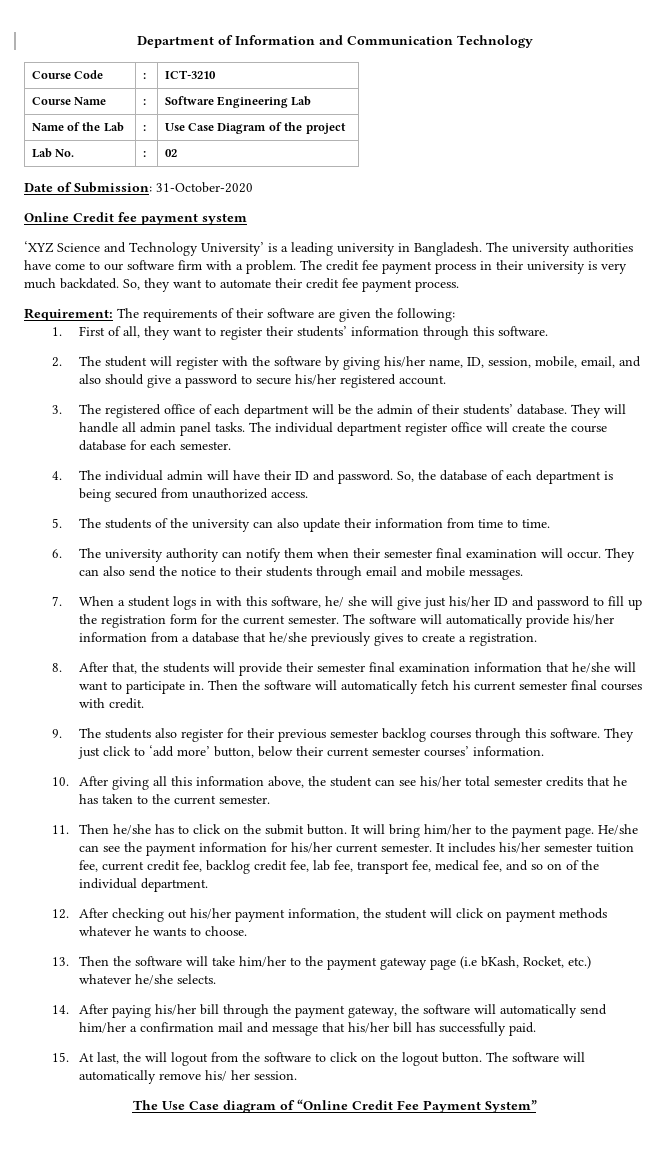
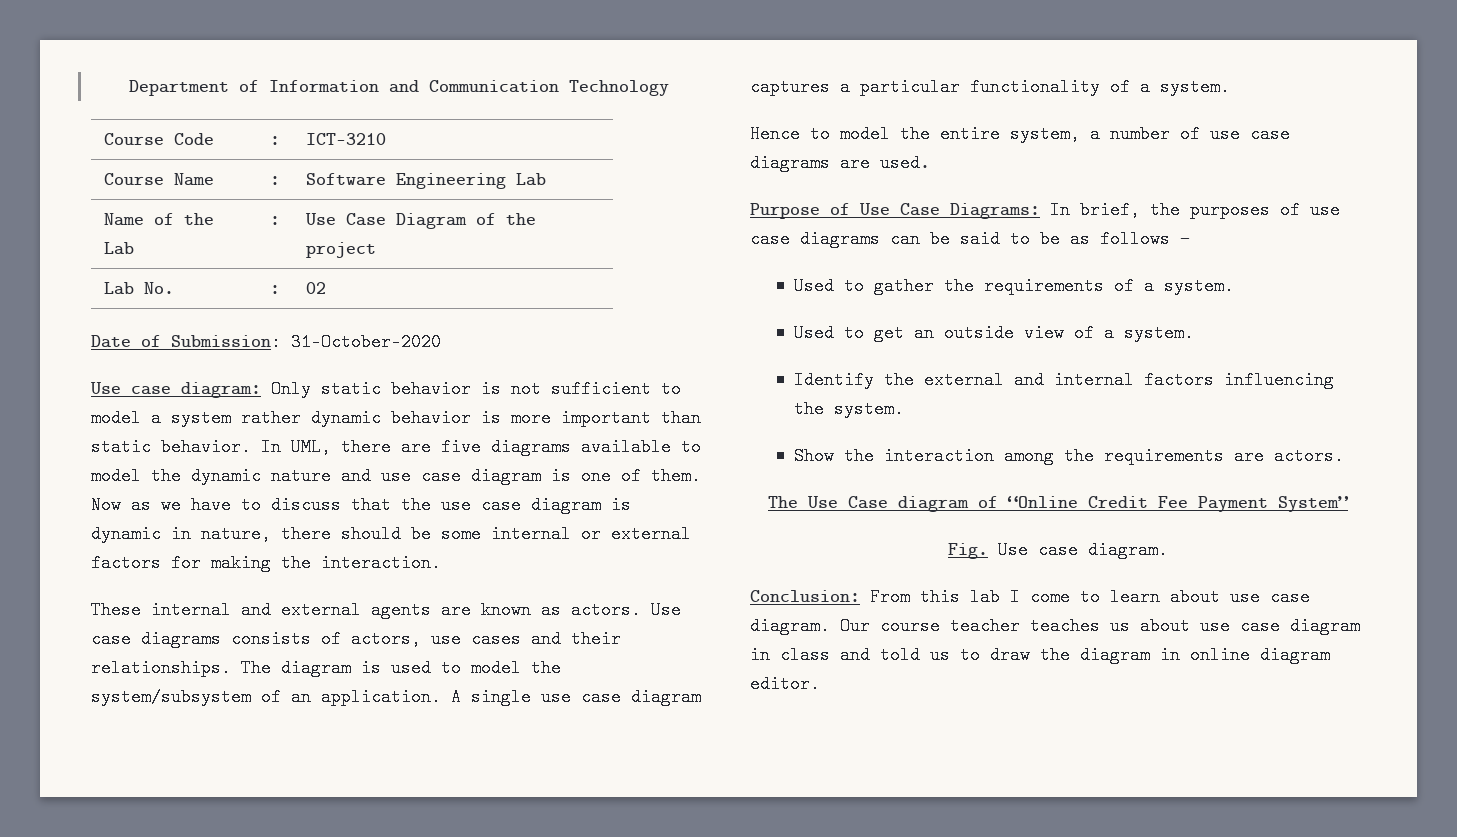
[24,212,247,225] [24,241,633,256] [24,260,627,274] [24,278,459,292] [24,308,455,322] [51,326,549,340] [51,356,642,370] [79,374,447,388] [51,404,627,418] [79,422,608,436] [79,440,232,451] [51,470,614,484] [79,488,309,502] [51,518,551,532] [51,548,636,562] [79,566,524,580] [51,596,643,610] [79,614,615,628] [79,632,538,646] [51,662,637,676] [79,680,643,694] [79,698,145,709] [51,728,635,742] [78,745,545,759] [51,776,628,790] [79,794,271,805] [51,824,639,838] [79,842,635,856] [79,860,600,874] [79,878,209,892] [51,908,608,922] [79,926,248,936] [51,956,592,970] [79,974,217,985] [51,1004,608,1018] [79,1022,537,1036] [51,1052,586,1066] [79,1070,298,1084] Online Credit fee payment system // ‘XYZ Science and Technology University’ is a leading university in Bangladesh. The university authorities have come to our software firm with a problem. The credit fee payment process in their university is very much backdated. So, they want to automate their credit fee payment process. // Requirement: The requirements of their software are given the following: // 1. First of all, they want to register their students’ information through this software. // 2. The student will register with the software by giving his/her name, ID, session, mobile, email, and also should give a password to secure his/her registered account. // 3. The registered office of each department will be the admin of their students’ database. They will handle all admin panel tasks. The individual department register office will create the course database for each semester. // 4. The individual admin will have their ID and password. So, the database of each department is being secured from unauthorized access. // 5. The students of the university can also update their information from time to time. // 6. The university authority can notify them when their semester final examination will occur. They can also send the notice to their students through email and mobile messages. // 7. When a student logs in with this software, he/ she will give just his/her ID and password to fill up the registration form for the current semester. The software will automatically provide his/her information from a database that he/she previously gives to create a registration. // 8. After that, the students will provide their semester final examination information that he/she will want to participate in. Then the software will automatically fetch his current semester final courses with credit. // 9. The students also register for their previous semester backlog courses through this software. They just click to ‘add more’ button, below their current semester courses’ information. // 10. After giving all this information above, the student can see his/her total semester credits that he has taken to the current semester. // 11. Then he/she has to click on the submit button. It will bring him/her to the payment page. He/she can see the payment information for his/her current semester. It includes his/her semester tuition fee, current credit fee, backlog credit fee, lab fee, transport fee, medical fee, and so on of the individual department. // 12. After checking out his/her payment information, the student will click on payment methods whatever he wants to choose. // 13. Then the software will take him/her to the payment gateway page (i.e bKash, Rocket, etc.) whatever he/she selects. // 14. After paying his/her bill through the payment gateway, the software will automatically send him/her a confirmation mail and message that his/her bill has successfully paid. // 15. At last, the will logout from the software to click on the logout button. The software will automatically remove his/ her session. -> [90,380,681,398] [91,409,701,427] [91,438,701,456] [91,467,701,485] [91,496,631,514] [91,525,691,543] [91,554,441,572] [91,601,681,619] [91,630,621,648] [91,659,561,677] [91,688,701,706] [750,78,1230,96] [750,125,1290,143] [750,154,930,172] [750,201,1340,219] [750,230,1190,248] [794,277,1235,295] [794,324,1195,342] [794,371,1335,389] [794,400,905,418] [794,447,1345,465] Use case diagram: Only static behavior is not sufficient to model a system rather dynamic behavior is more important than static behavior. In UML, there are five diagrams available to model the dynamic nature and use case diagram is one of them. Now as we have to discuss that the use case diagram is dynamic in nature, there should be some internal or external factors for making the interaction. // These internal and external agents are known as actors. Use case diagrams consists of actors, use cases and their relationships. The diagram is used to model the system/subsystem of an application. A single use case diagram captures a particular functionality of a system. // Hence to model the entire system, a number of use case diagrams are used. // Purpose of Use Case Diagrams: In brief, the purposes of use case diagrams can be said to be as follows − // Used to gather the requirements of a system. // Used to get an outside view of a system. // Identify the external and internal factors influencing the system. // Show the interaction among the requirements are actors.
(537, 1106) none -> [948,541,1168,559] [750,588,1310,606] [750,617,1360,635] [750,646,1330,664] [750,675,820,693] // Fig. Use case diagram. // Conclusion: From this lab I come to learn about use case diagram. Our course teacher teaches us about use case diagram in class and told us to draw the diagram in online diagram editor.

